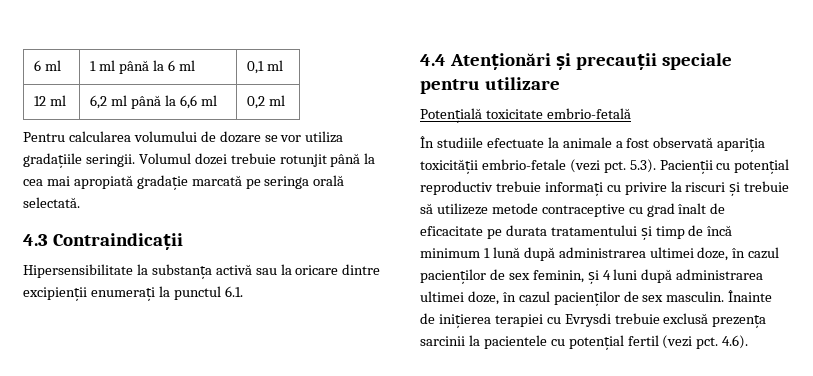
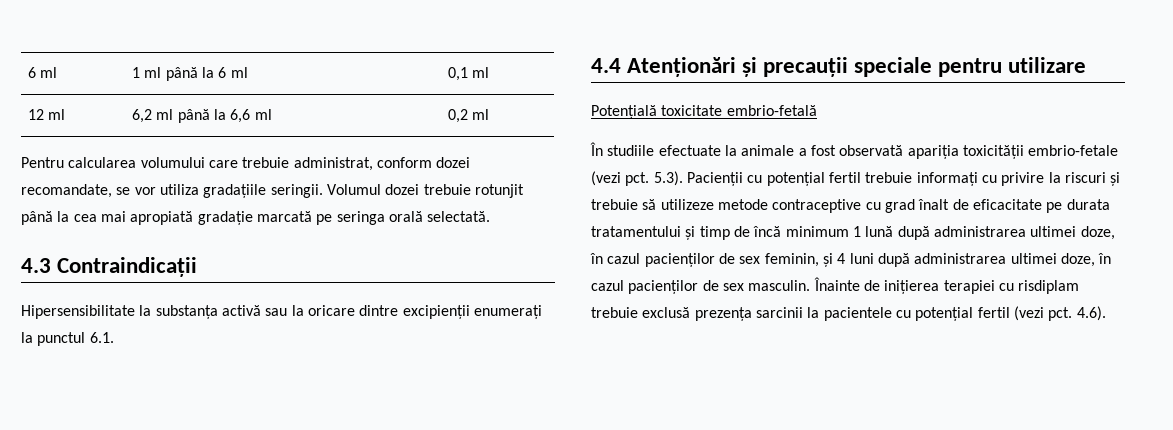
[200,131,261,143] de dozare -> [208,157,471,171] [21,184,112,198] care trebuie administrat, conform dozei recomandate,
[420,181,493,195] reproductiv -> [828,172,861,183] fertil
[564,313,611,327] Evrysdi -> [1018,280,1080,294] risdiplam

